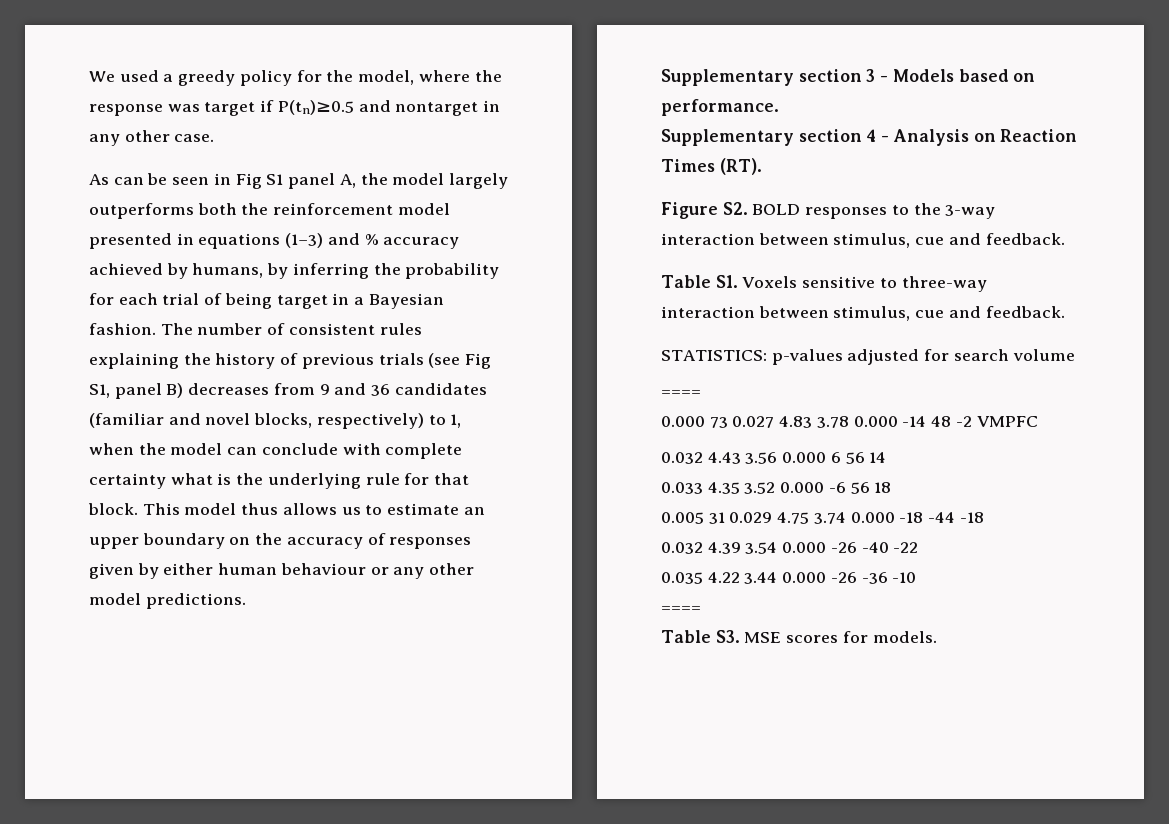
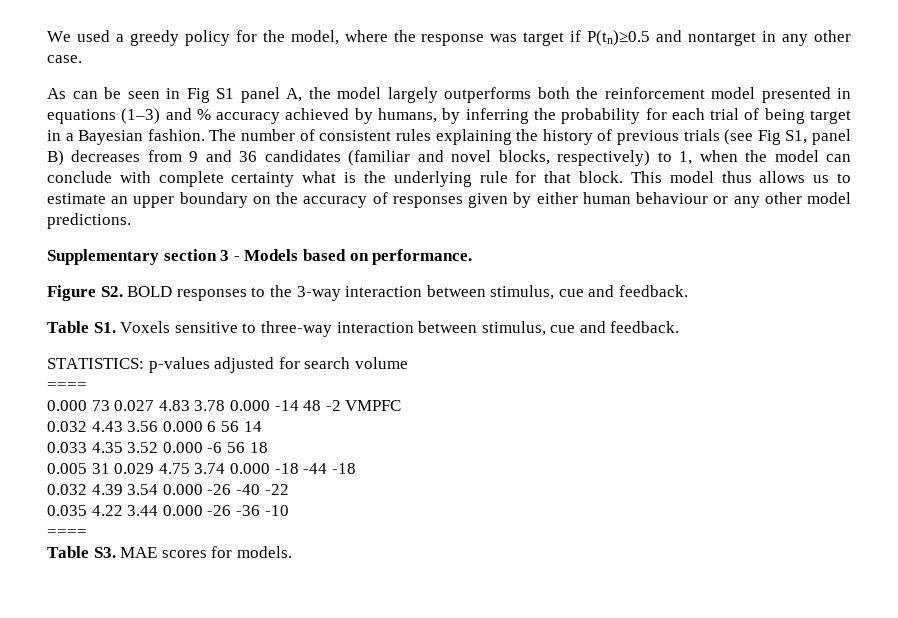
[661,129,1078,146] [661,158,762,175] // Supplementary section 4 - Analysis on Reaction Times (RT). -> (473, 257) none
[744,632,782,643] MSE -> [120,547,158,558] MAE

